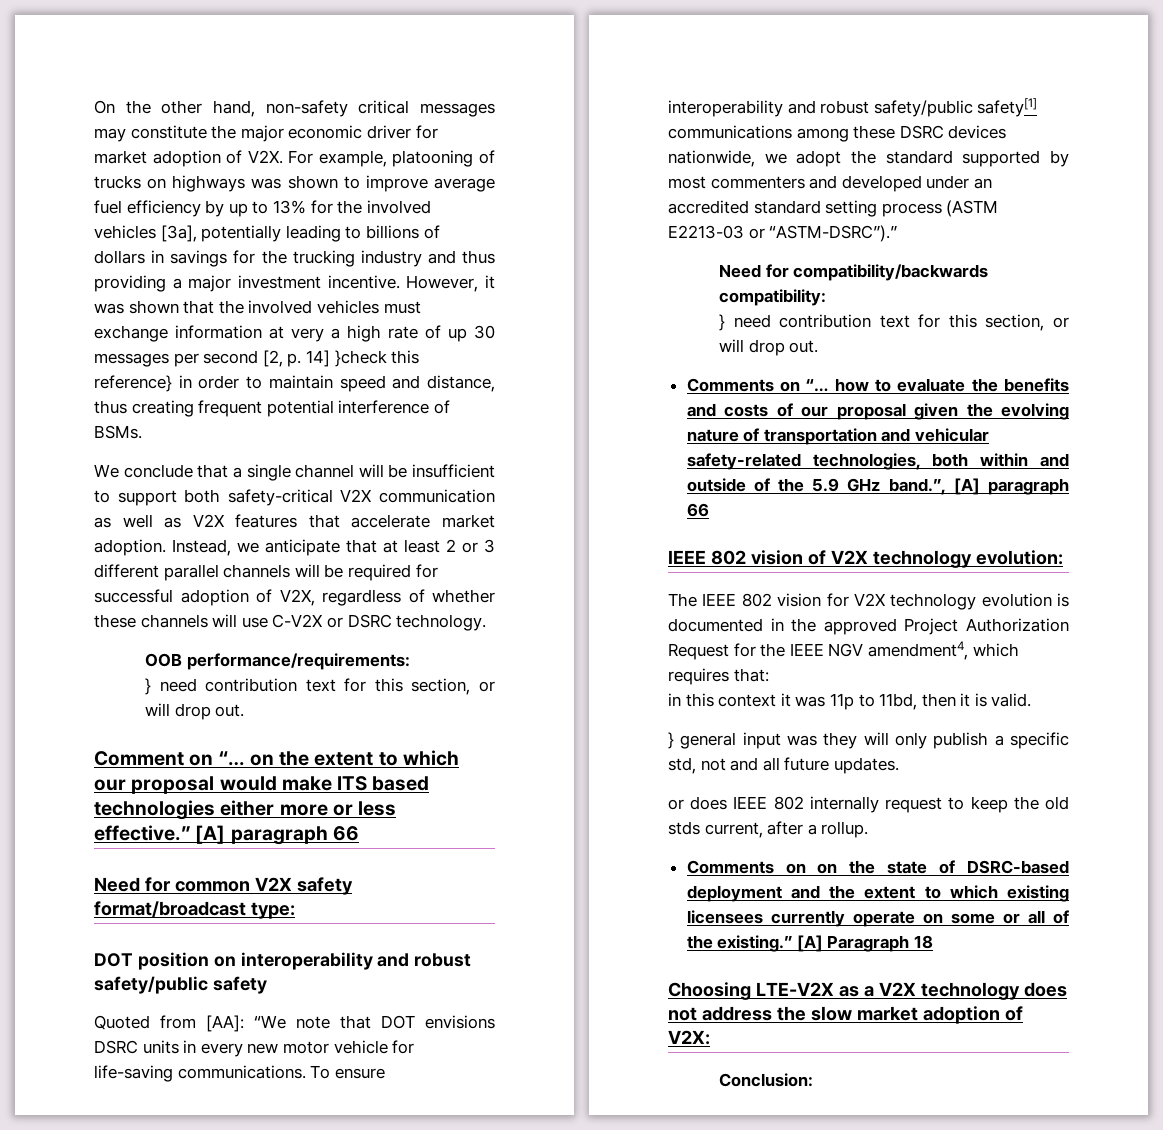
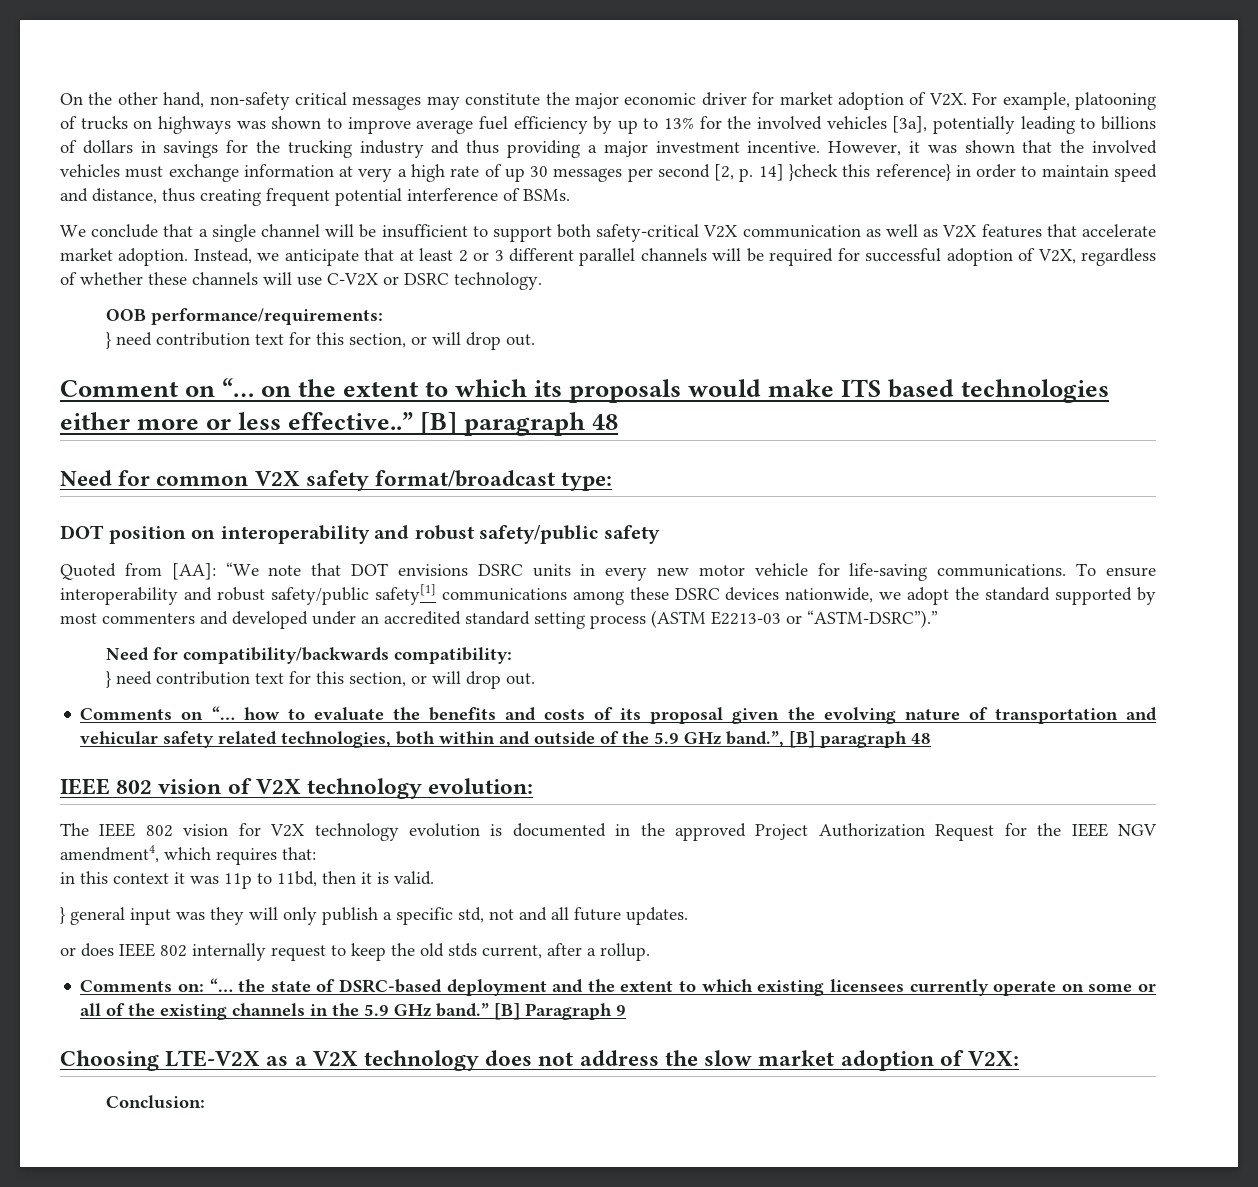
[94,776,215,794] our proposal -> [534,379,682,403] its proposals
[94,825,359,845] effective.” [A] paragraph 66 -> [288,412,619,436] effective..” [B] paragraph 48
[801,406,829,417] our -> [620,708,642,720] its
[686,453,801,470] safety-related -> [163,731,278,748] safety related
[953,478,1069,495] [686,503,709,517] [A] paragraph 66 -> [789,731,932,748] [B] paragraph 48
[785,863,838,874] on on -> [177,978,233,992] on: “…
[717,935,934,952] existing.” [A] Paragraph 18 -> [160,1003,627,1020] existing channels in the 5.9 GHz band.” [B] Paragraph 9

